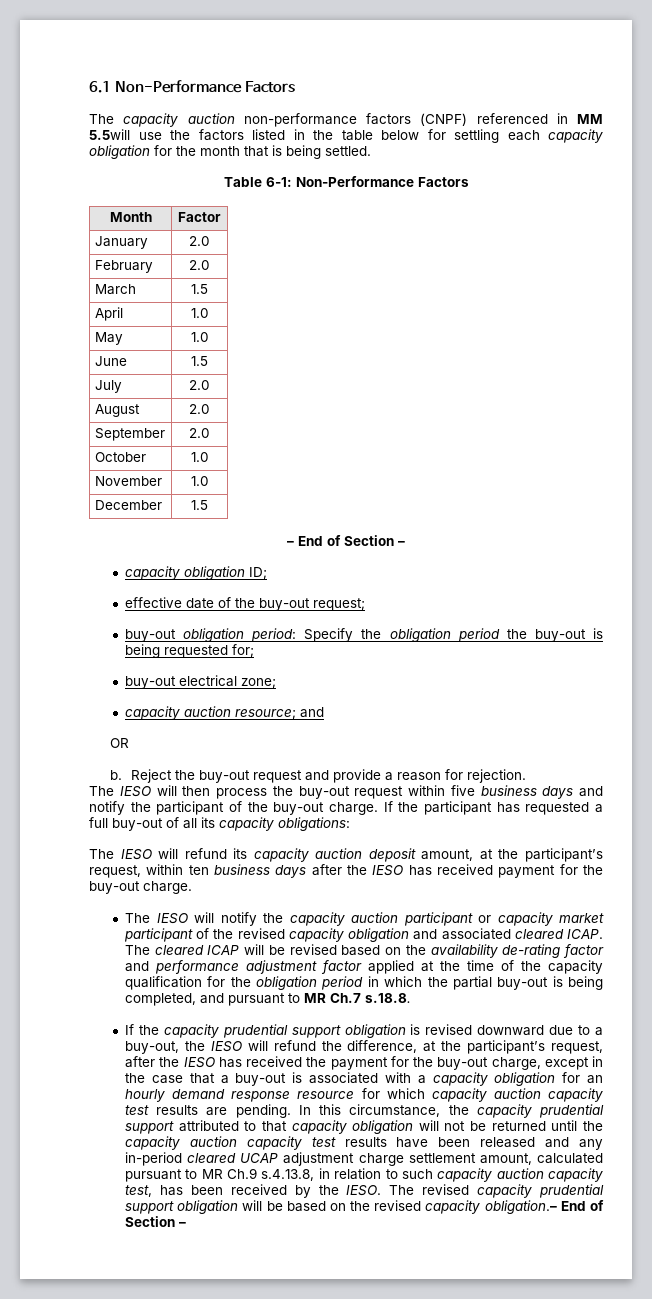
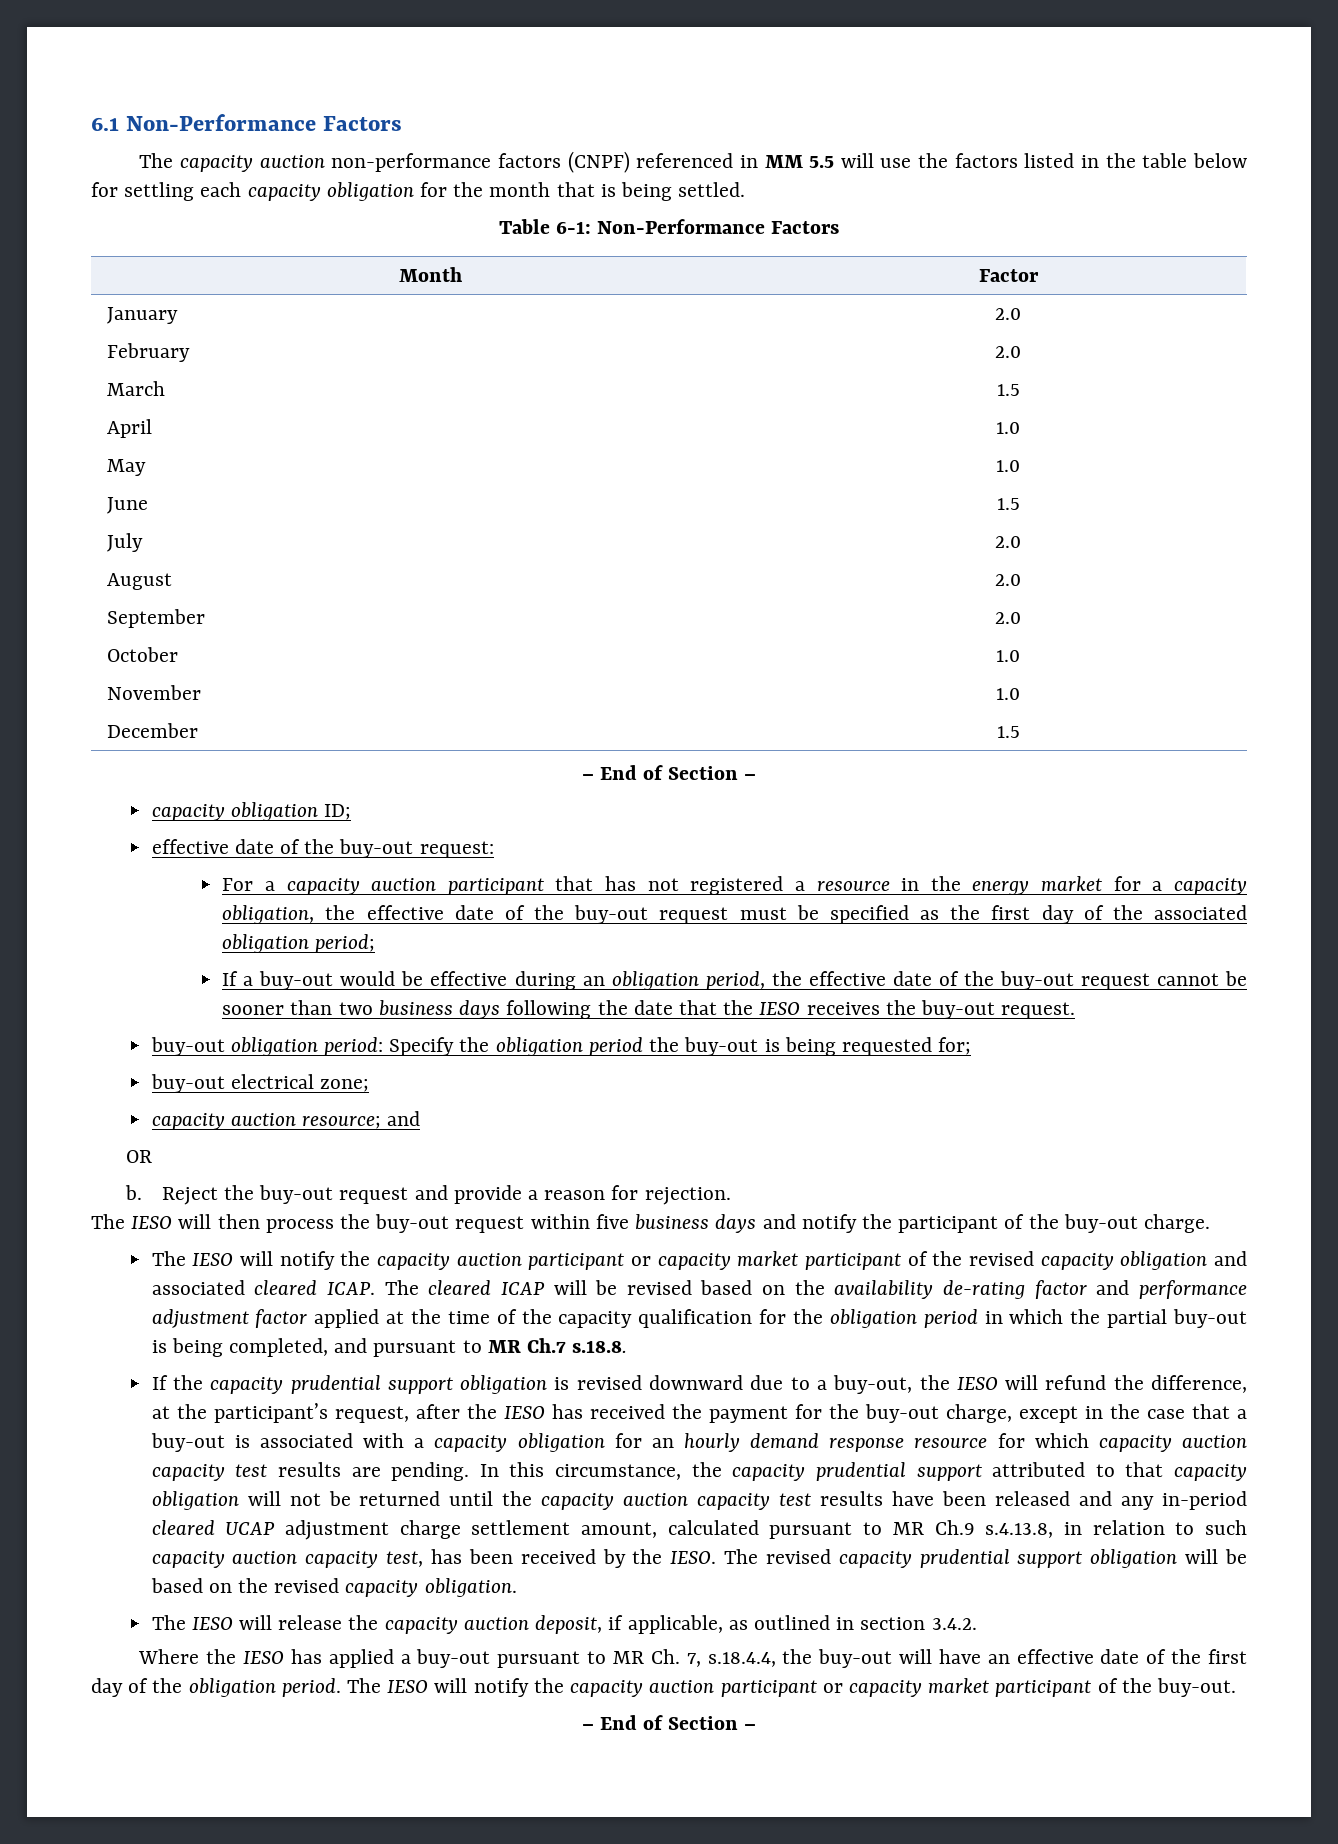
[89,129,130,140] 5.5will -> [809,153,874,168] 5.5 will
[313,598,366,611] request; -> [419,841,494,858] [222,876,1247,895] [222,905,1247,924] [222,934,376,953] [222,971,1248,990] [222,1000,1076,1019] request: // For a capacity auction participant that has not registered a resource in the energy market for a capacity obligation, the effective date of the buy-out request must be specified as the first day of the associated obligation period; // If a buy-out would be effective during an obligation period, the effective date of the buy-out request cannot be sooner than two business days following the date that the IESO receives the buy-out request.
[383,801,603,815] [89,817,350,831] [89,848,603,862] [89,864,603,878] [89,881,192,894] If the participant has requested a full buy-out of all its capacity obligations: // The IESO will refund its capacity auction deposit amount, at the participant’s request, within ten business days after the IESO has received payment for the buy-out charge. -> (1210, 1223) none
[484,1200,557,1214] obligation.– -> [424,1578,517,1597] [151,1615,977,1634] [138,1649,1248,1668] [91,1678,1236,1697] [581,1724,594,1730] obligation. // The IESO will release the capacity auction deposit, if applicable, as outlined in section 3.4.2. // Where the IESO has applied a buy-out pursuant to MR Ch. 7, s.18.4.4, the buy-out will have an effective date of the first day of the obligation period. The IESO will notify the capacity auction participant or capacity market participant of the buy-out. // –

